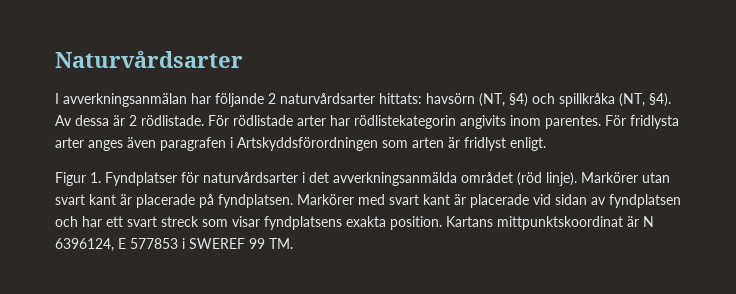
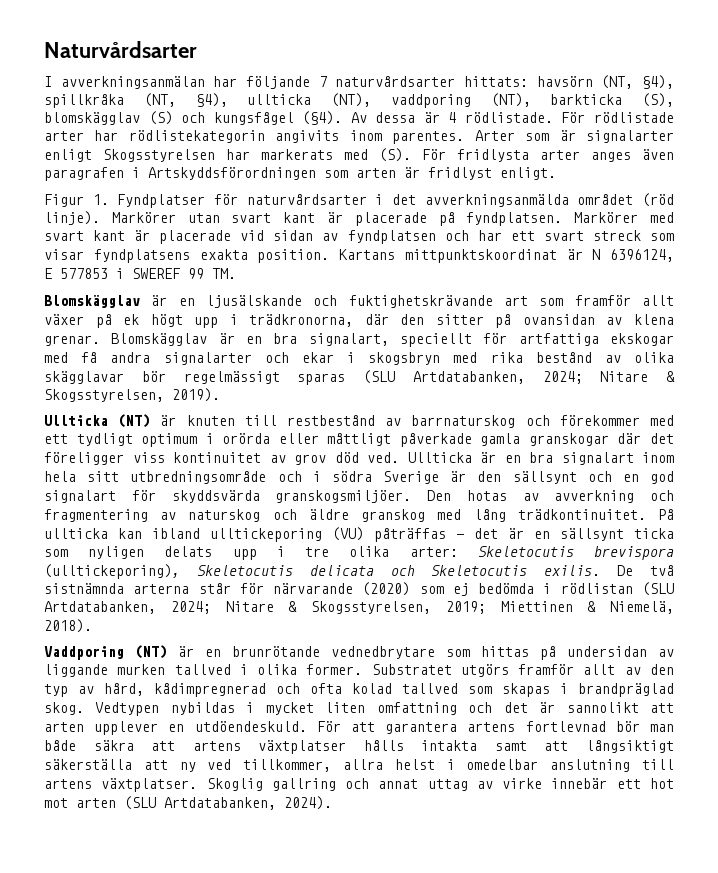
[268,93,276,104] 2 -> [318,76,327,87] 7
[509,93,671,107] §4) och spillkråka (NT, §4). -> [642,75,674,89] [44,93,674,108] [44,111,343,125] §4), spillkråka (NT, §4), ullticka (NT), vaddporing (NT), barkticka (S), blomskägglav (S) och kungsfågel (§4).
[129,115,137,126] 2 -> [448,112,457,123] 4
(601, 122) none -> [474,130,675,143] [44,148,411,162] Arter som är signalarter enligt Skogsstyrelsen har markerats med (S).
(293, 243) none -> [44,295,674,308] [44,314,675,328] [44,333,674,347] [44,352,674,365] [44,370,675,385] [44,388,220,402] [44,414,674,428] [44,433,674,447] [44,452,674,465] [44,471,674,484] [44,490,674,503] [44,509,674,522] [44,527,674,542] [44,546,674,560] [44,564,674,579] [44,582,674,596] [44,601,674,614] [44,619,92,633] [44,645,674,660] [44,664,674,677] [44,683,674,697] [44,702,674,716] [44,721,674,735] [44,740,674,754] [44,759,674,772] [44,778,674,792] [44,796,332,810] // Blomskägglav är en ljusälskande och fuktighetskrävande art som framför allt växer på ek högt upp i trädkronorna, där den sitter på ovansidan av klena grenar. Blomskägglav är en bra signalart, speciellt för artfattiga ekskogar med få andra signalarter och ekar i skogsbryn med rika bestånd av olika skägglavar bör regelmässigt sparas (SLU Artdatabanken, 2024; Nitare & Skogsstyrelsen, 2019). // Ullticka (NT) är knuten till restbestånd av barrnaturskog och förekommer med ett tydligt optimum i orörda eller måttligt påverkade gamla granskogar där det föreligger viss kontinuitet av grov död ved. Ullticka är en bra signalart inom hela sitt utbredningsområde och i södra Sverige är den sällsynt och en god signalart för skyddsvärda granskogsmiljöer. Den hotas av avverkning och fragmentering av naturskog och äldre granskog med lång trädkontinuitet. På ullticka kan ibland ulltickeporing (VU) påträffas - det är en sällsynt ticka som nyligen delats upp i tre olika arter: Skeletocutis brevispora (ulltickeporing), Skeletocutis delicata och Skeletocutis exilis. De två sistnämnda arterna står för närvarande (2020) som ej bedömda i rödlistan (SLU Artdatabanken, 2024; Nitare & Skogsstyrelsen, 2019; Miettinen & Niemelä, 2018). // Vaddporing (NT) är en brunrötande vednedbrytare som hittas på undersidan av liggande murken tallved i olika former. Substratet utgörs framför allt av den typ av hård, kådimpregnerad och ofta kolad tallved som skapas i brandpräglad skog. Vedtypen nybildas i mycket liten omfattning och det är sannolikt att arten upplever en utdöendeskuld. För att garantera artens fortlevnad bör man både säkra att artens växtplatser hålls intakta samt att långsiktigt säkerställa att ny ved tillkommer, allra helst i omedelbar anslutning till artens växtplatser. Skoglig gallring och annat uttag av virke innebär ett hot mot arten (SLU Artdatabanken, 2024).

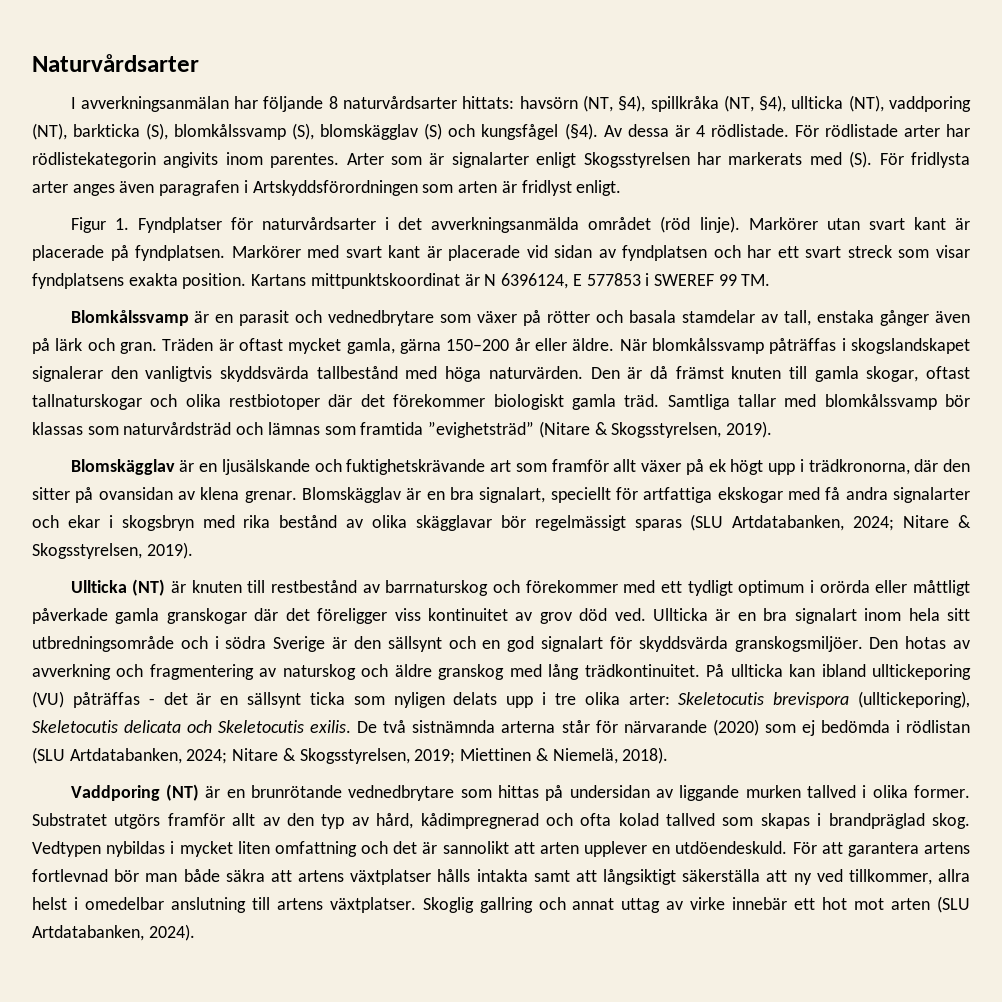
[318,76,327,87] 7 -> [328,96,338,109] 8
(674, 100) none -> [174,123,315,140] blomkålssvamp (S),
(236, 273) none -> [70,310,970,326] [32,338,971,354] [32,366,970,382] [32,394,971,410] [32,421,772,438] // Blomkålssvamp är en parasit och vednedbrytare som växer på rötter och basala stamdelar av tall, enstaka gånger även på lärk och gran. Träden är oftast mycket gamla, gärna 150–200 år eller äldre. När blomkålssvamp påträffas i skogslandskapet signalerar den vanligtvis skyddsvärda tallbestånd med höga naturvärden. Den är då främst knuten till gamla skogar, oftast tallnaturskogar och olika restbiotoper där det förekommer biologiskt gamla träd. Samtliga tallar med blomkålssvamp bör klassas som naturvårdsträd och lämnas som framtida ”evighetsträd” (Nitare & Skogsstyrelsen, 2019).

